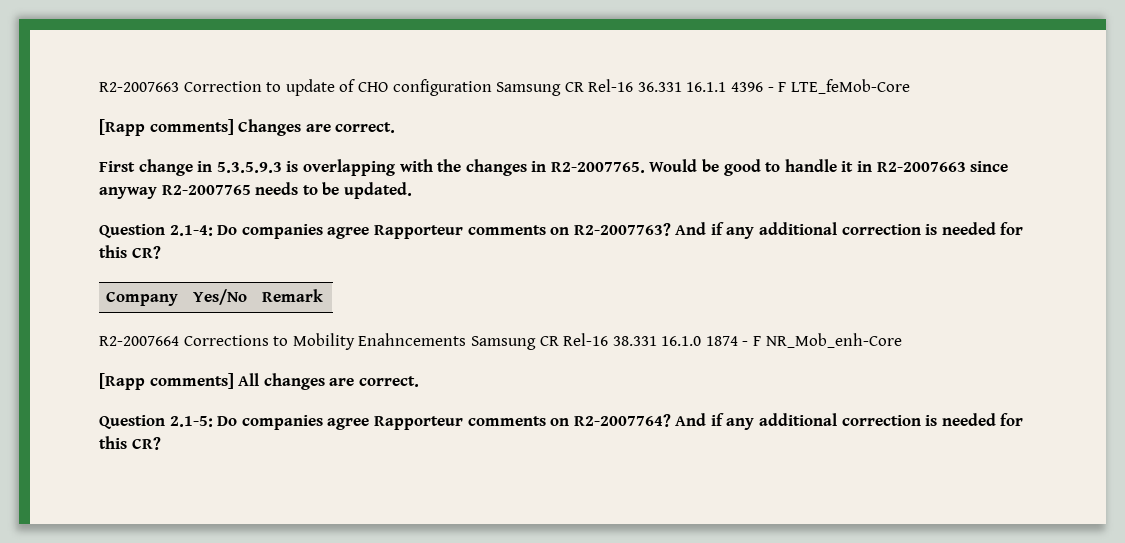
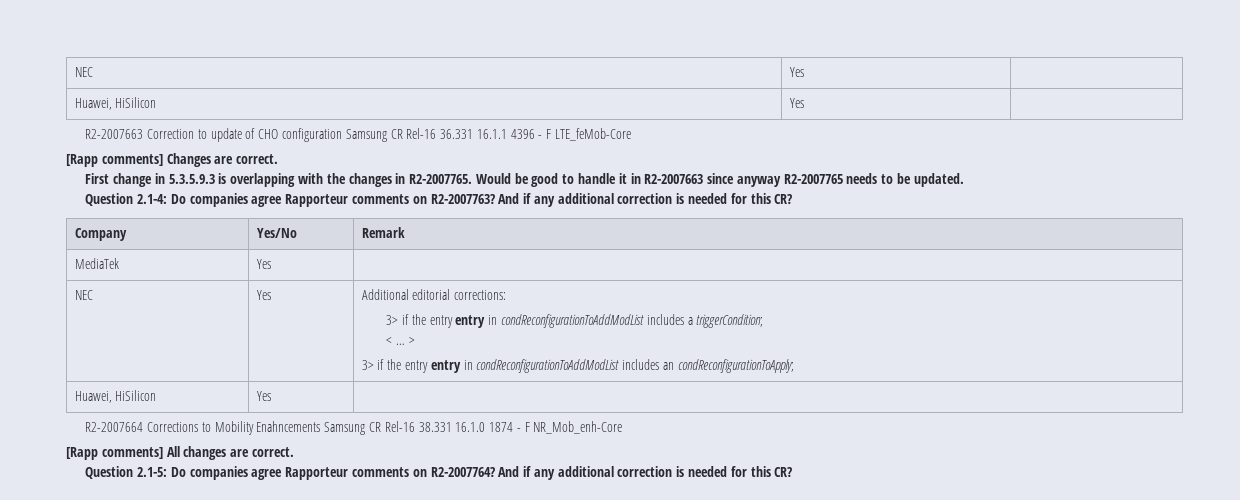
(99, 87) none -> [74,67,93,77] [789,67,804,77] [74,97,157,110] [789,98,804,108] NEC | Yes | // Huawei, HiSilicon | Yes | //
(324, 295) none -> [74,258,119,269] [256,259,271,269] [74,290,93,300] [256,290,271,300] [361,289,507,300] [386,314,764,328] [386,337,415,345] [361,359,794,373] [74,390,157,403] [256,391,271,401] // MediaTek | Yes | // NEC | Yes | Additional editorial corrections: // 3> if the entry entry in condReconfigurationToAddModList includes a triggerCondition; // < … > // 3> if the entry entry in condReconfigurationToAddModList includes an condReconfigurationToApply; // Huawei, HiSilicon | Yes |

